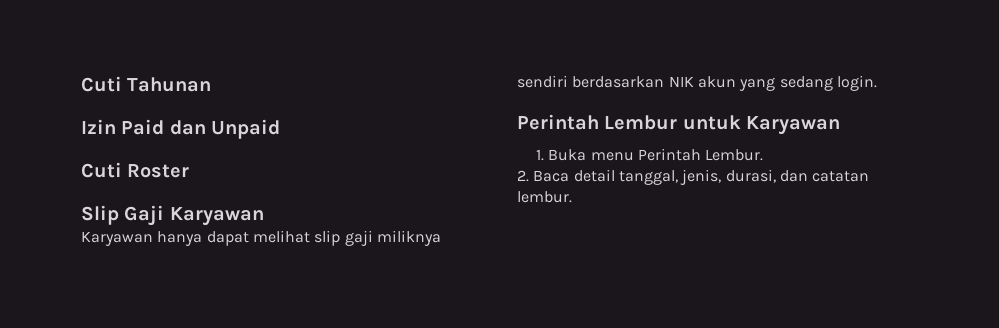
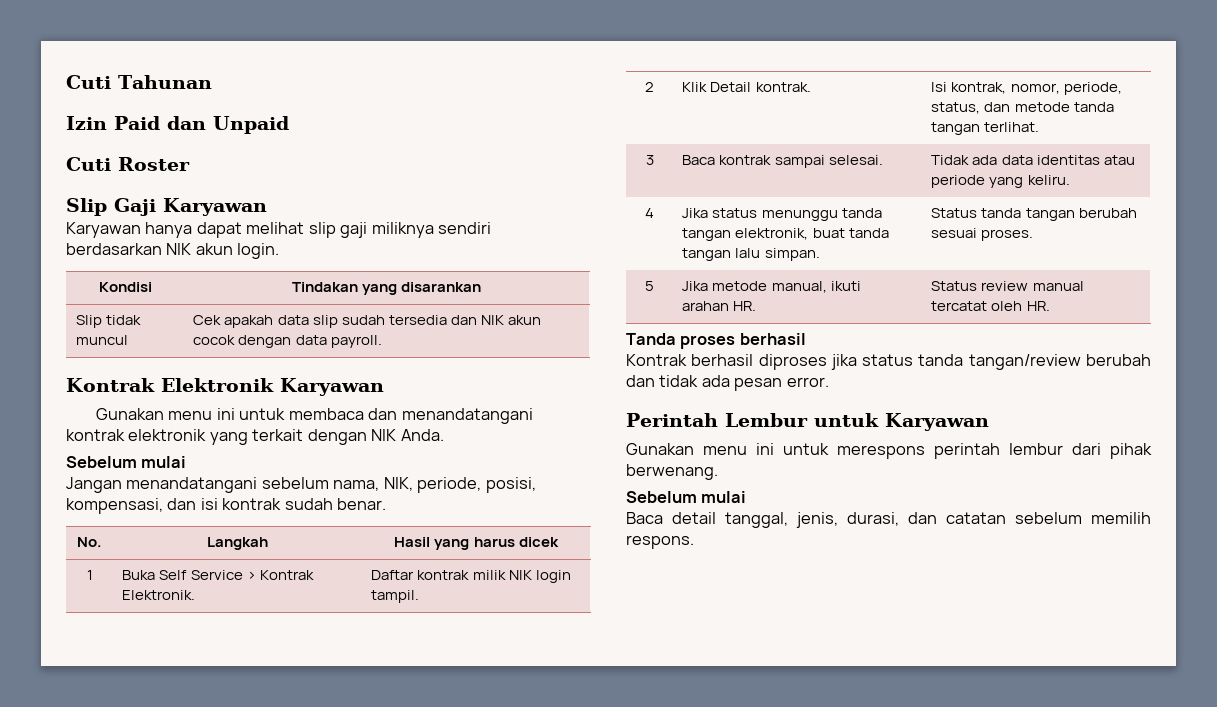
[739,75,877,91] [517,114,841,135] [535,148,764,161] [517,170,529,182] yang sedang login. // Perintah Lembur untuk Karyawan // 1. Buka menu Perintah Lembur. // 2. -> [237,243,280,259] [98,282,152,292] [291,282,482,295] [76,315,142,328] [76,335,129,345] [193,315,541,328] [193,335,382,348] [66,378,384,396] [95,408,533,424] [66,429,444,445] [66,456,187,468] [66,477,536,493] [66,498,387,514] [77,537,102,547] [206,537,268,550] [394,537,559,550] [86,570,93,580] [122,570,314,580] [122,590,196,600] [371,570,571,583] [371,590,420,603] [645,82,654,92] [682,82,811,92] [931,82,1122,95] [931,102,1114,114] [931,122,1040,135] [645,155,654,165] [682,155,883,168] [931,155,1135,165] [931,175,1070,188] [645,208,654,218] [682,208,882,221] [682,228,889,241] [682,248,820,261] [931,208,1137,221] [931,228,1034,241] [645,281,654,291] [682,281,861,293] [682,301,757,311] [931,281,1084,291] [931,301,1050,311] [626,333,806,349] [626,354,1151,370] [626,375,829,391] [626,413,989,431] [626,443,1152,459] [626,464,718,480] [626,491,747,503] login. // Kondisi | Tindakan yang disarankan // Slip tidak muncul | Cek apakah data slip sudah tersedia dan NIK akun cocok dengan data payroll. // Kontrak Elektronik Karyawan // Gunakan menu ini untuk membaca dan menandatangani kontrak elektronik yang terkait dengan NIK Anda. // Sebelum mulai // Jangan menandatangani sebelum nama, NIK, periode, posisi, kompensasi, dan isi kontrak sudah benar. // No. | Langkah | Hasil yang harus dicek // 1 | Buka Self Service > Kontrak Elektronik. | Daftar kontrak milik NIK login tampil. // 2 | Klik Detail kontrak. | Isi kontrak, nomor, periode, status, dan metode tanda tangan terlihat. // 3 | Baca kontrak sampai selesai. | Tidak ada data identitas atau periode yang keliru. // 4 | Jika status menunggu tanda tangan elektronik, buat tanda tangan lalu simpan. | Status tanda tangan berubah sesuai proses. // 5 | Jika metode manual, ikuti arahan HR. | Status review manual tercatat oleh HR. // Tanda proses berhasil // Kontrak berhasil diproses jika status tanda tangan/review berubah dan tidak ada pesan error. // Perintah Lembur untuk Karyawan // Gunakan menu ini untuk merespons perintah lembur dari pihak berwenang. // Sebelum mulai //
[517,191,572,203] lembur. -> [1015,512,1151,524] [626,535,694,549] sebelum memilih respons.

